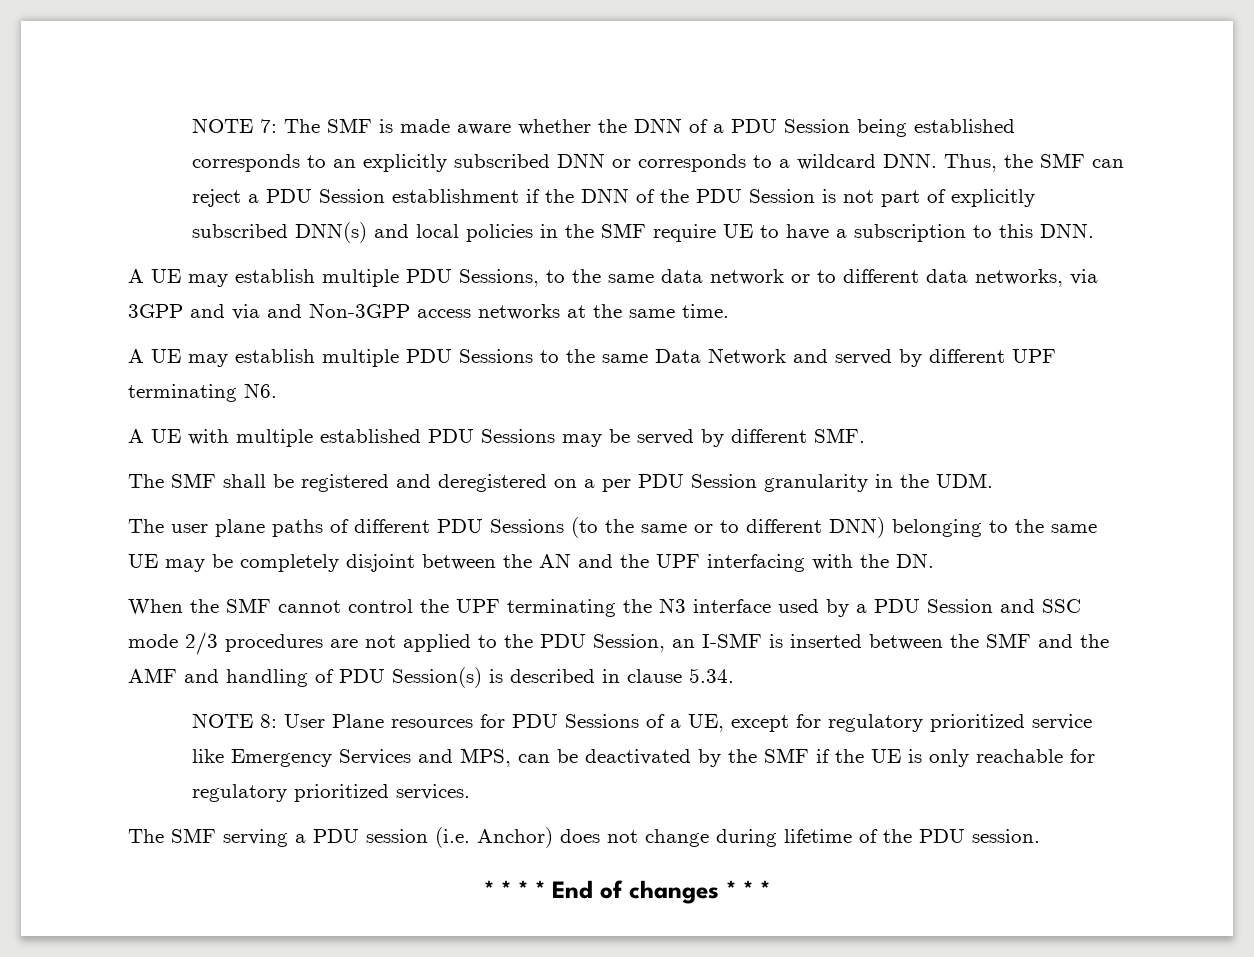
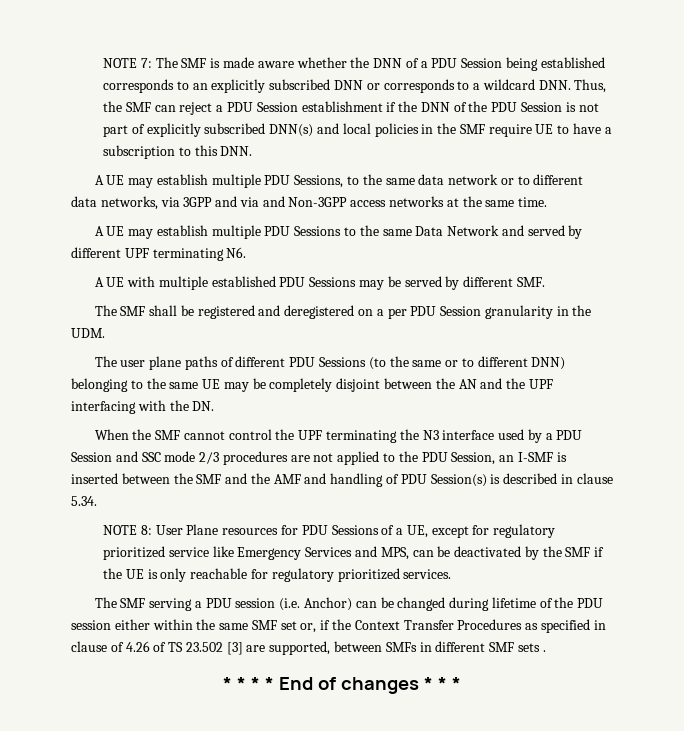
[560,829,709,847] does not change -> [355,597,446,611] can be changed
[972,829,1040,843] session. -> [71,619,606,633] [71,641,546,655] session either within the same SMF set or, if the Context Transfer Procedures as specified in clause of 4.26 of TS 23.502 [3] are supported, between SMFs in different SMF sets .

